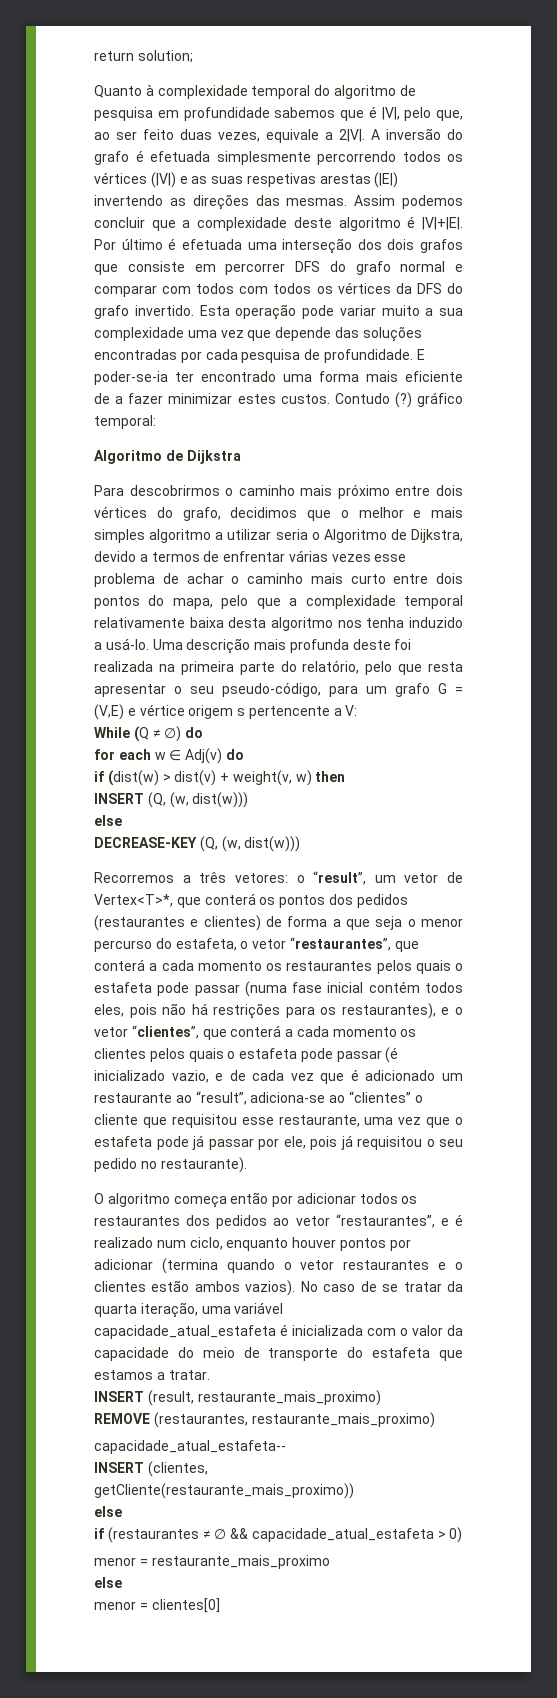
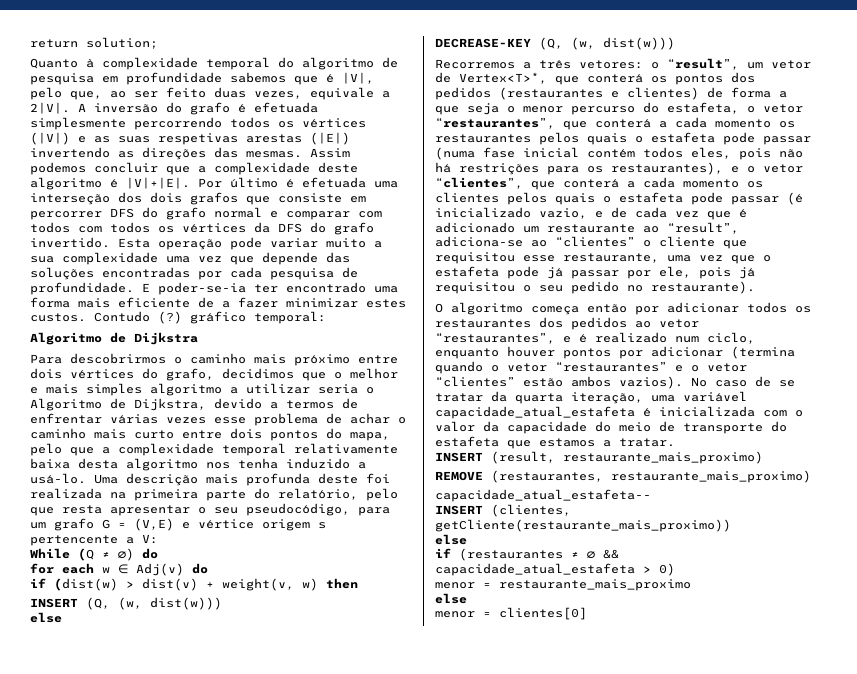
[222,682,321,697] pseudo-código, -> [246,503,350,516] pseudocódigo,
[343,1260,463,1270] [94,1281,146,1292] restaurantes e o clientes -> [555,361,747,372] [435,376,515,387] “restaurantes” e o vetor “clientes”

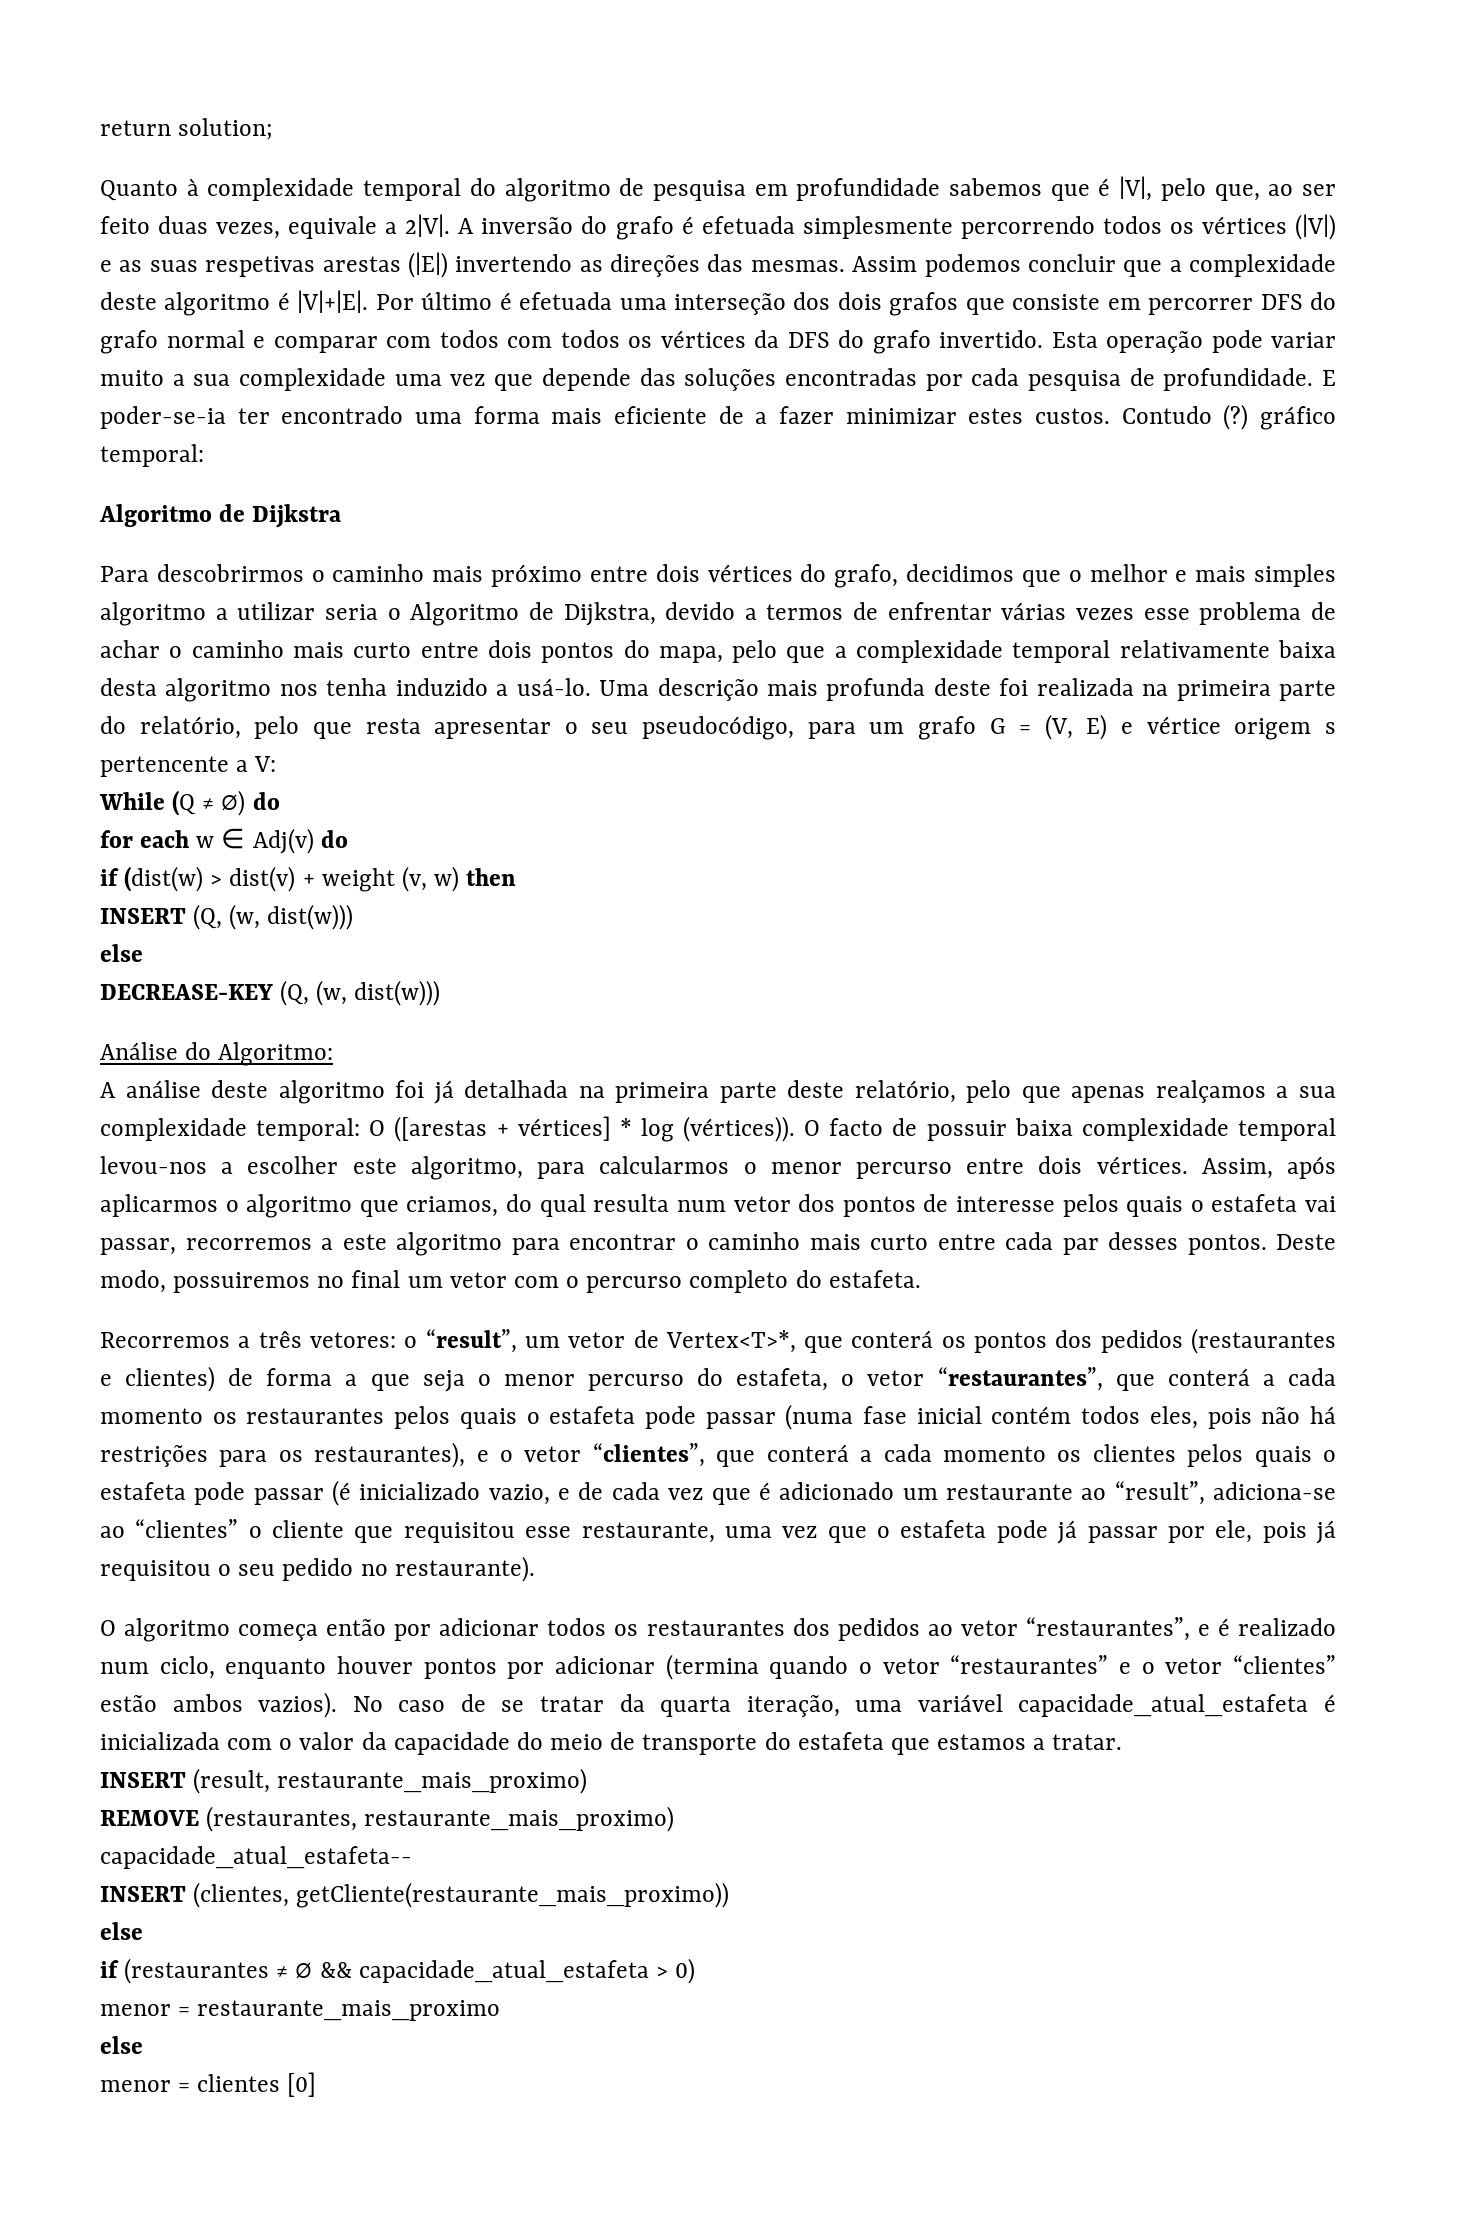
[134,518,174,531] (V,E) -> [1044,714,1108,740] (V, E)
[222,578,294,591] weight(v, -> [321,866,427,892] weight (v,
(675, 43) none -> [100,1042,334,1066] [100,1080,1336,1104] [100,1116,1336,1142] [100,1156,1336,1180] [100,1194,1336,1218] [100,1232,1336,1256] [100,1270,921,1293] // Análise do Algoritmo: // A análise deste algoritmo foi já detalhada na primeira parte deste relatório, pelo que apenas realçamos a sua complexidade temporal: O ([arestas + vértices] * log (vértices)). O facto de possuir baixa complexidade temporal levou-nos a escolher este algoritmo, para calcularmos o menor percurso entre dois vértices. Assim, após aplicarmos o algoritmo que criamos, do qual resulta num vetor dos pontos de interesse pelos quais o estafeta vai passar, recorremos a este algoritmo para encontrar o caminho mais curto entre cada par desses pontos. Deste modo, possuiremos no final um vetor com o percurso completo do estafeta.
[499,607,587,620] clientes[0] -> [197,2072,317,2097] clientes [0]

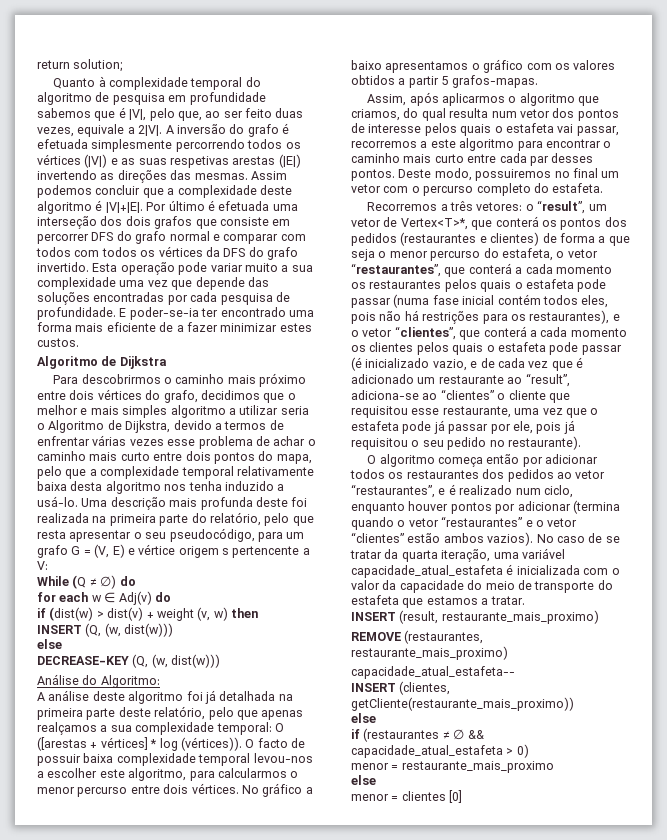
[1121,404,1336,430] [100,444,204,467] Contudo (?) gráfico temporal: -> (79, 342) none
(1188, 1165) none -> [241,783,313,797] [351,59,616,73] [351,75,538,88] No gráfico a baixo apresentamos o gráfico com os valores obtidos a partir 5 grafos-mapas. //

